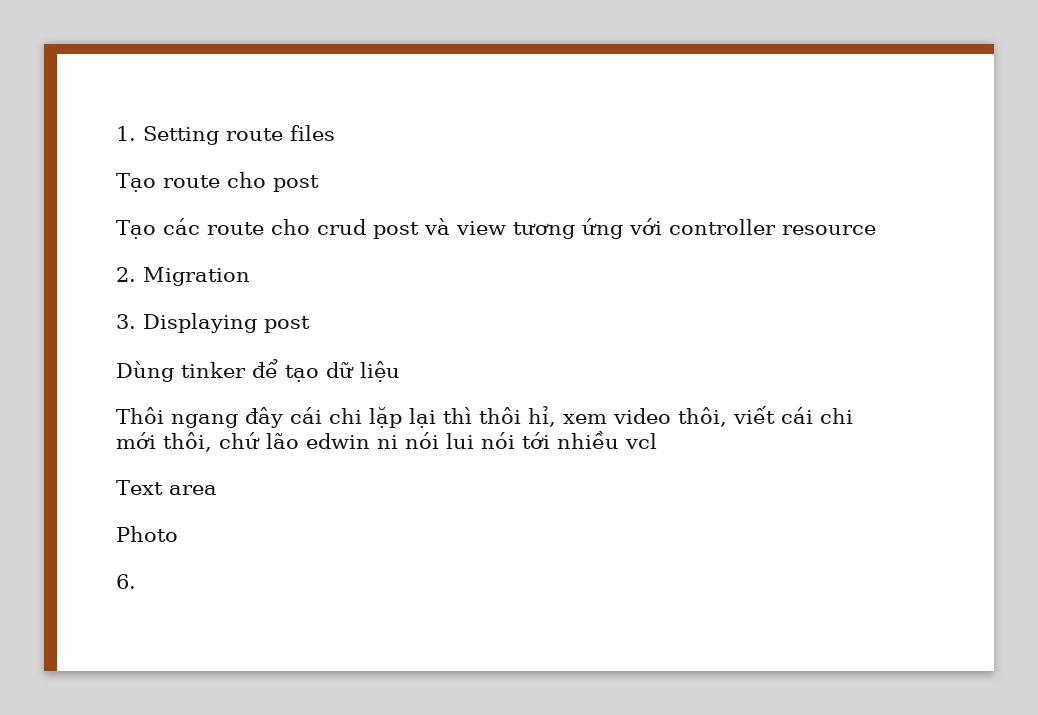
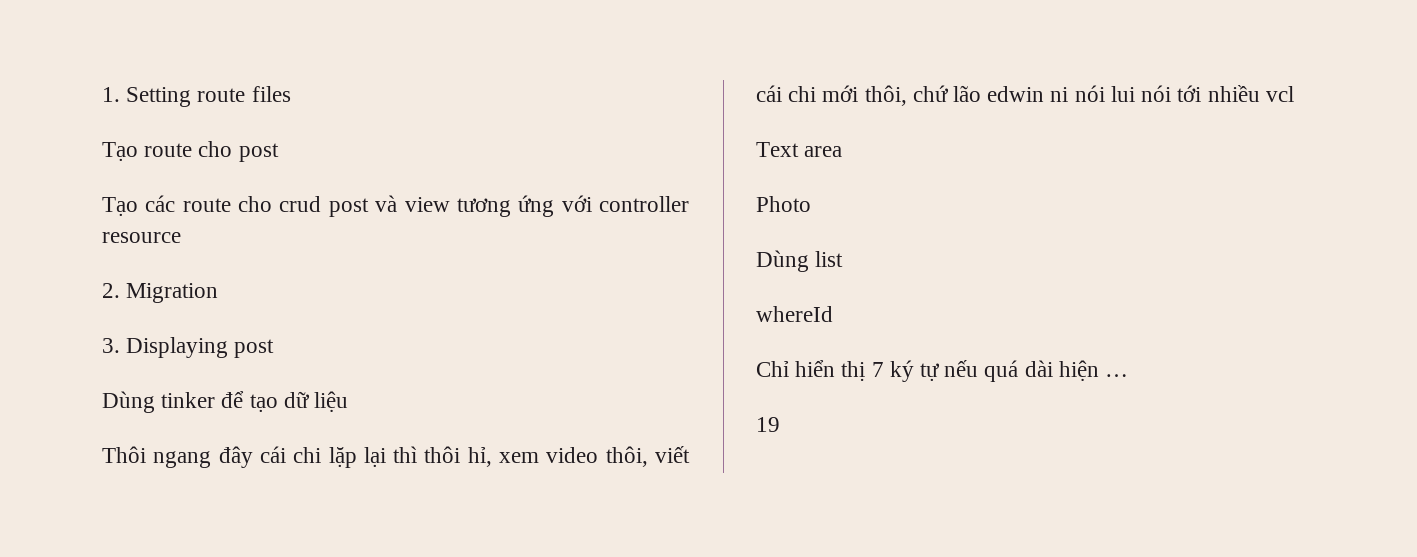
[116,574,136,589] 6. -> [756,250,844,272] [756,306,833,322] [756,360,1129,382] [756,417,780,432] Dùng list // whereId // Chỉ hiển thị 7 ký tự nếu quá dài hiện … // 19

